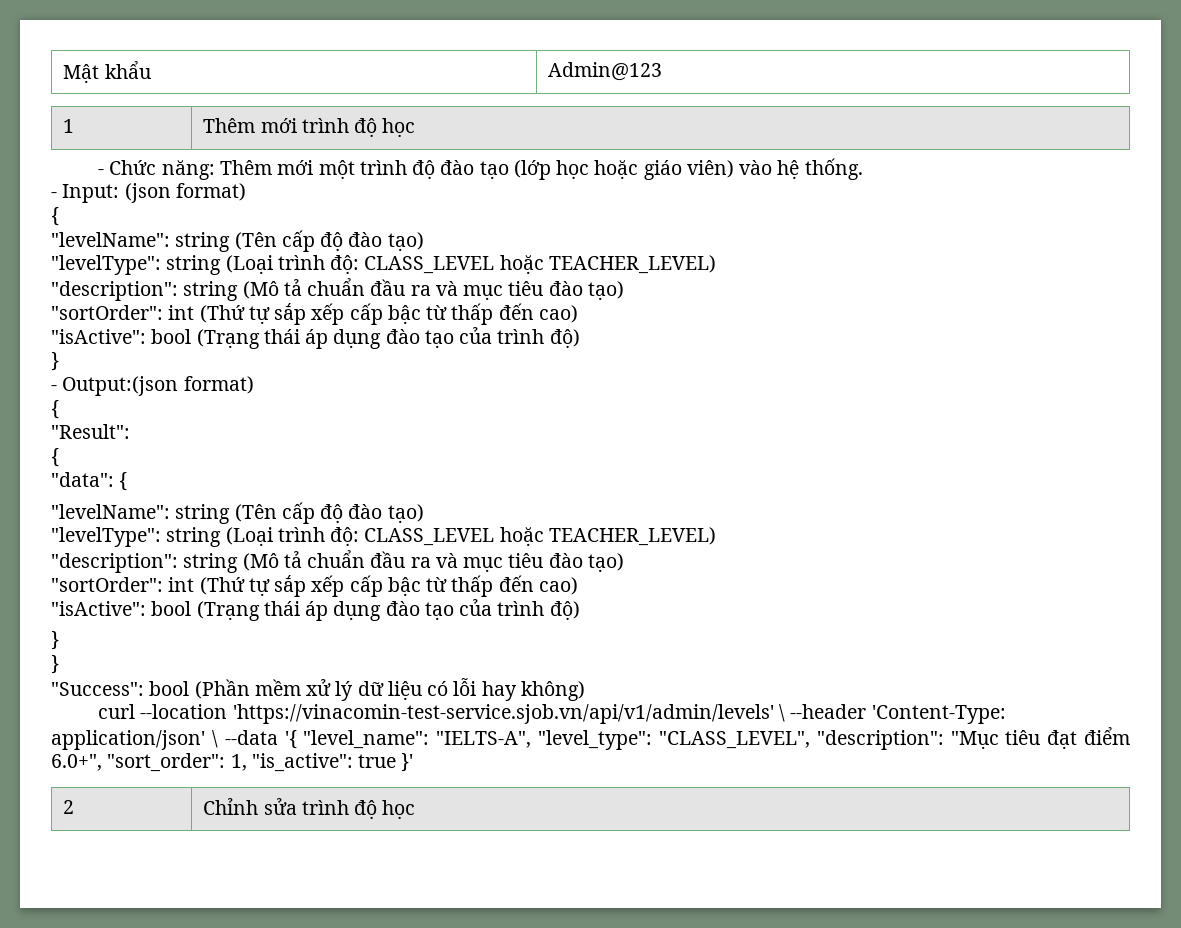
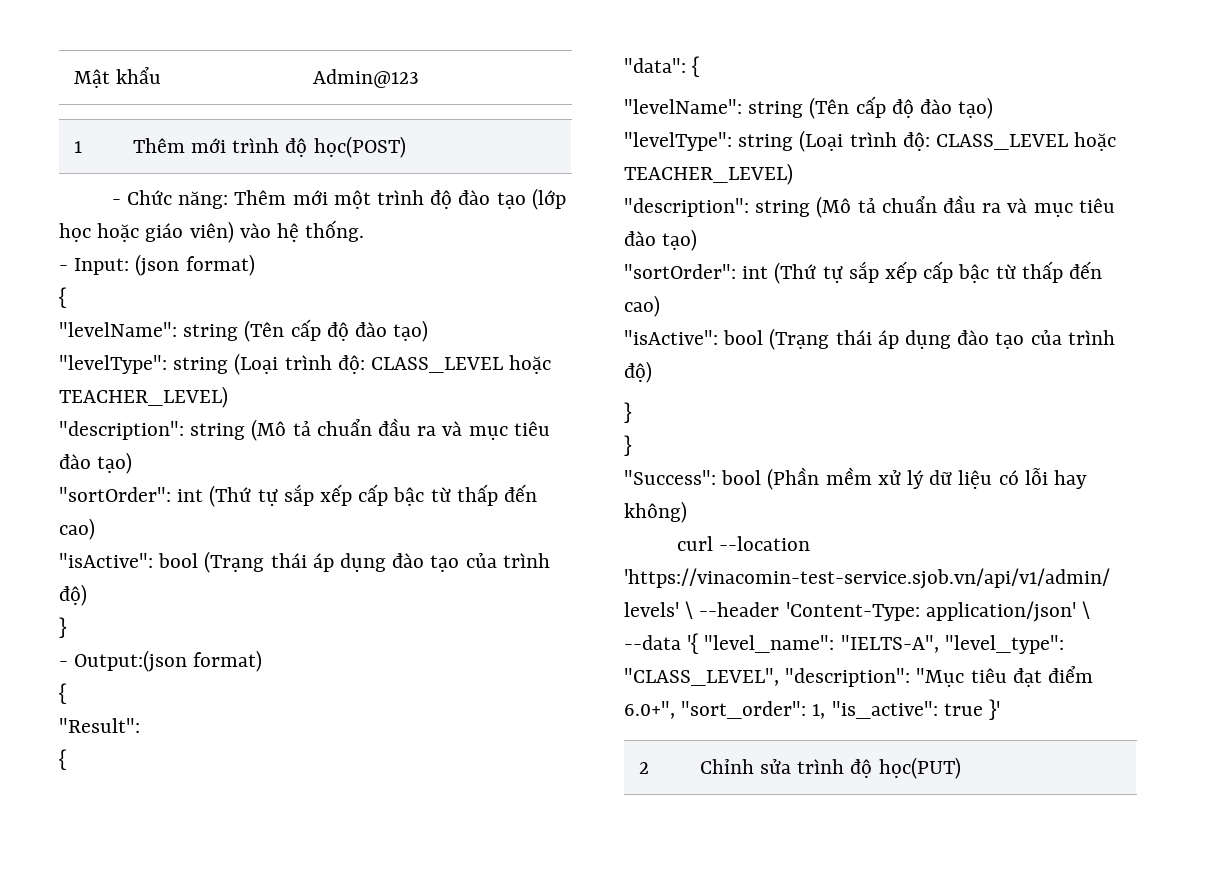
[382,118,416,137] học -> [313,136,406,158] học(POST)
[382,800,416,819] học -> [878,757,961,779] học(PUT)

